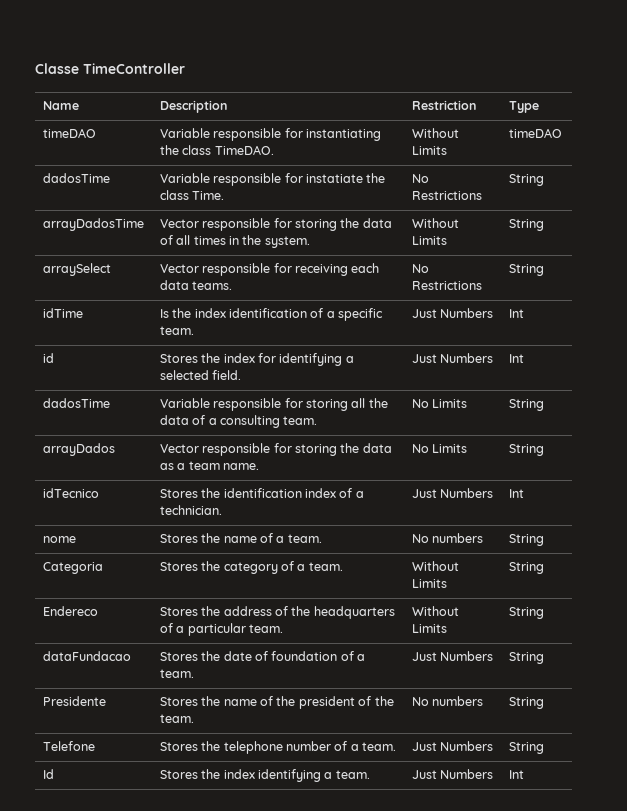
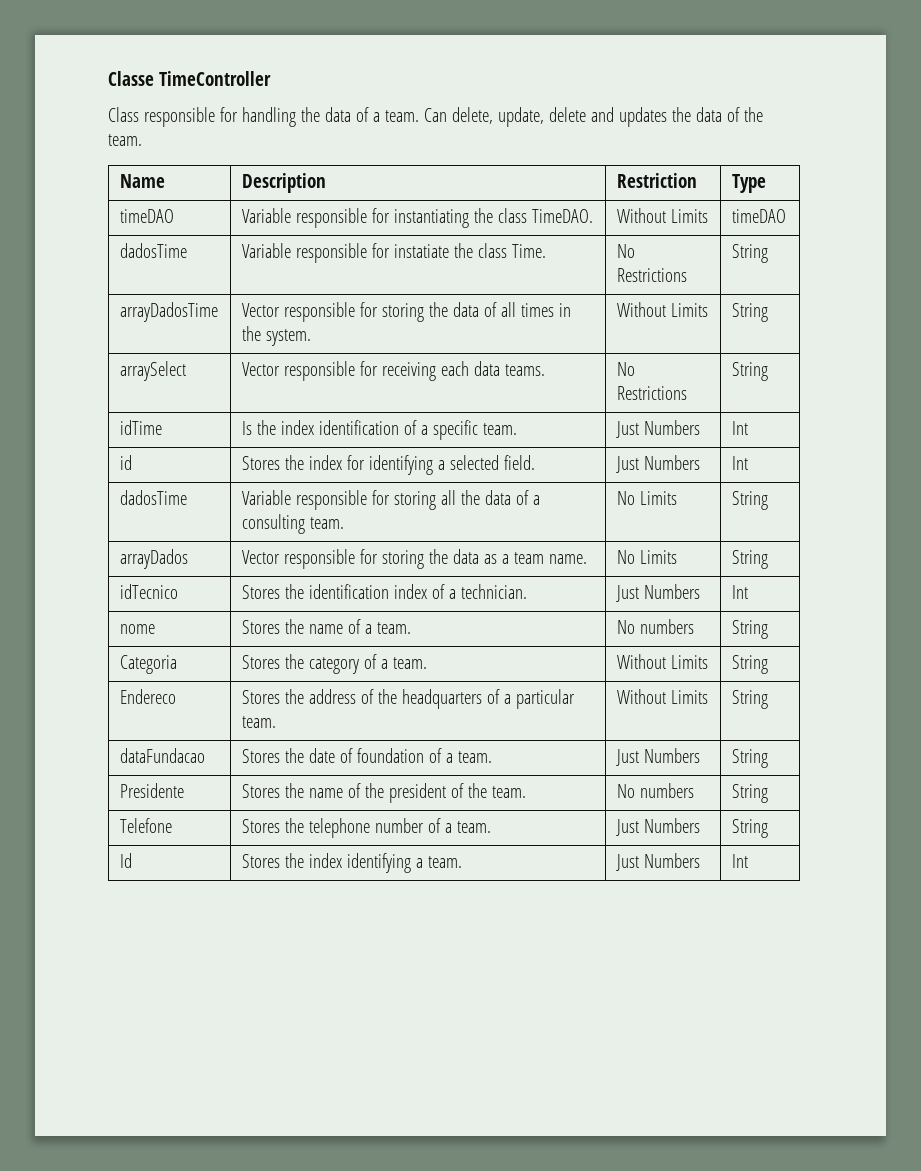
(185, 68) none -> [108,107,763,127] [108,134,142,146] // Class responsible for handling the data of a team. Can delete, update, delete and updates the data of the team.

